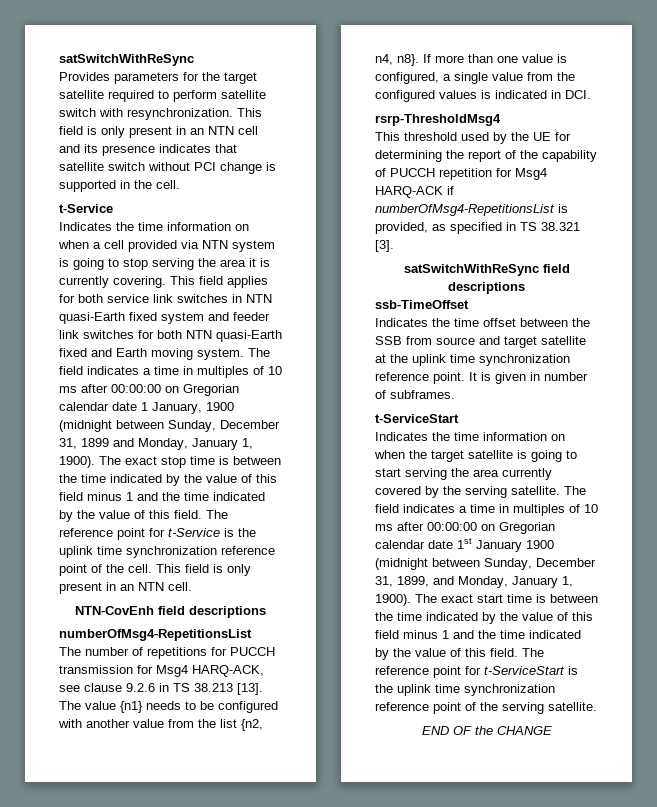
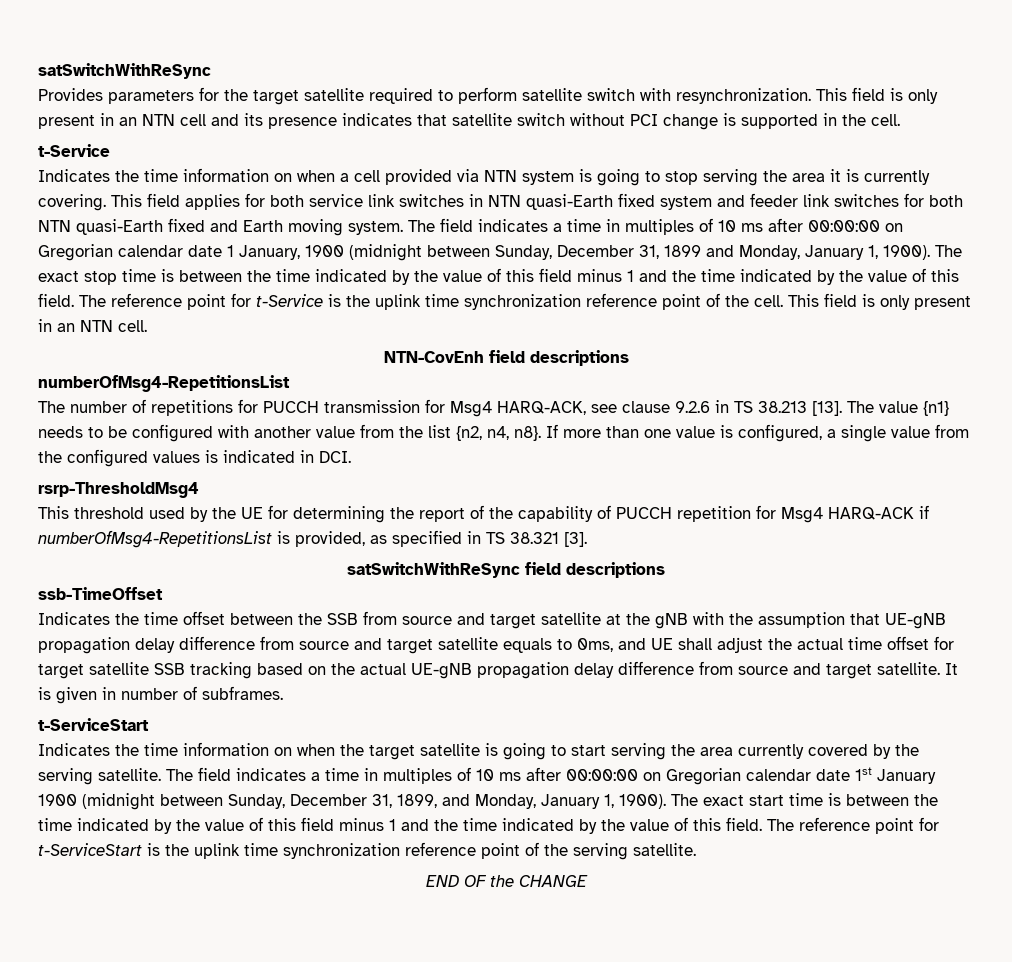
[412,354,570,366] [375,372,465,384] uplink time synchronization reference point. -> [655,612,946,629] [38,636,954,654] [38,661,940,679] gNB with the assumption that UE-gNB propagation delay difference from source and target satellite equals to 0ms, and UE shall adjust the actual time offset for target satellite SSB tracking based on the actual UE-gNB propagation delay difference from source and target satellite.

